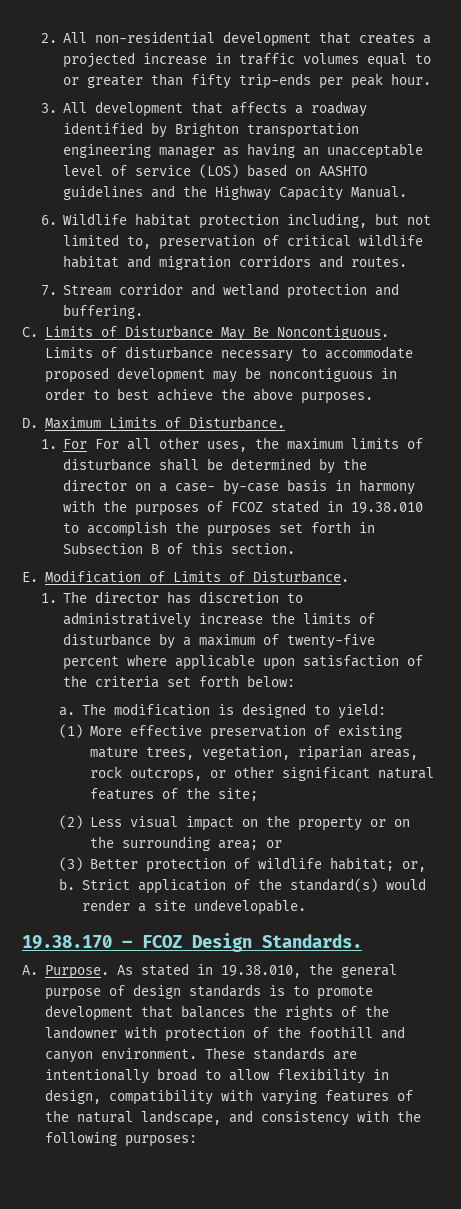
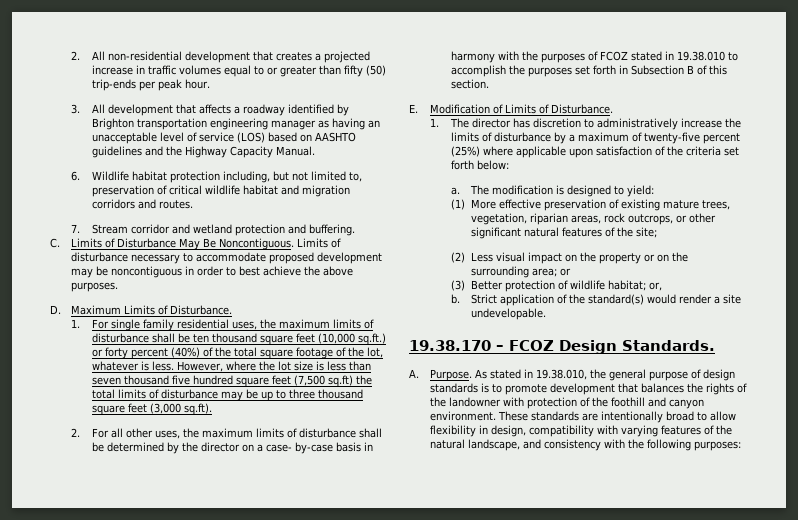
(232, 81) none -> [365,65,386,76] (50)
(88, 444) none -> [110,319,374,331] [91,333,386,345] [91,347,383,359] [91,361,371,372] [91,375,372,387] [91,389,363,401] [91,403,212,415] [70,428,80,437] single family residential uses, the maximum limits of disturbance shall be ten thousand square feet (10,000 sq.ft.) or forty percent (40%) of the total square footage of the lot, whatever is less. However, where the lot size is less than seven thousand five hundred square feet (7,500 sq.ft) the total limits of disturbance may be up to three thousand square feet (3,000 sq.ft). // 2.
(120, 663) none -> [450,146,480,157] (25%)

